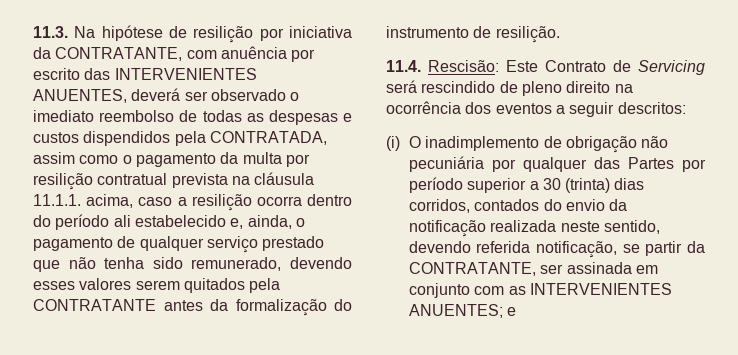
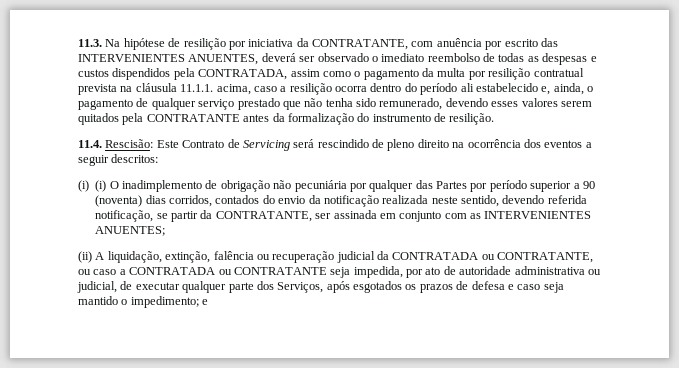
(400, 143) none -> [95,180,107,192] (i)
[542,178,611,193] 30 (trinta) -> [582,181,595,189] [95,195,143,207] 90 (noventa)
(503, 311) none -> [78,251,594,263] [78,266,601,278] [77,281,564,293] [78,296,199,308] // (ii) A liquidação, extinção, falência ou recuperação judicial da CONTRATADA ou CONTRATANTE, ou caso a CONTRATADA ou CONTRATANTE seja impedida, por ato de autoridade administrativa ou judicial, de executar qualquer parte dos Serviços, após esgotados os prazos de defesa e caso seja mantido o impedimento;

